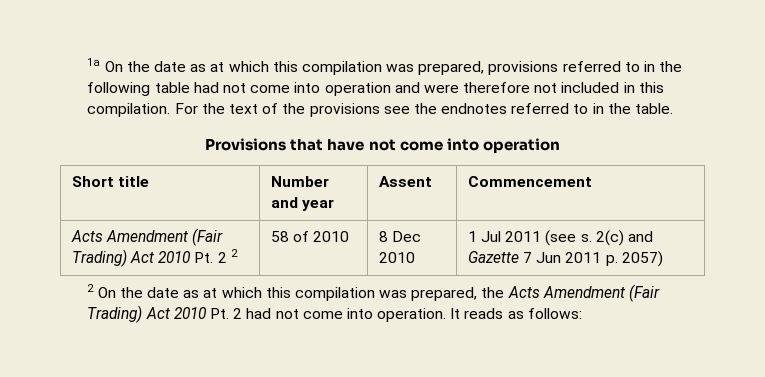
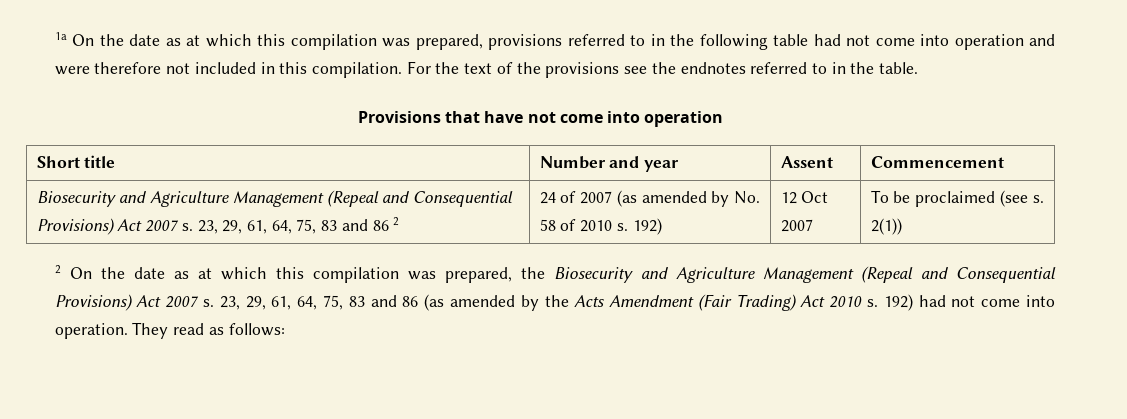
[70,228,224,246] [71,249,238,267] [270,231,350,242] [378,231,421,242] [378,252,415,263] [467,230,653,246] [467,251,663,267] Acts Amendment (Fair Trading) Act 2010 Pt. 2 2 | 58 of 2010 | 8 Dec 2010 | 1 Jul 2011 (see s. 2(c) and Gazette 7 Jun 2011 p. 2057) -> [36,190,513,207] [36,217,400,235] [539,190,760,207] [539,218,662,235] [780,191,829,204] [780,219,813,232] [870,190,1044,207] [870,218,902,235] Biosecurity and Agriculture Management (Repeal and Consequential Provisions) Act 2007 s. 23, 29, 61, 64, 75, 83 and 86 2 | 24 of 2007 (as amended by No. 58 of 2010 s. 192) | 12 Oct 2007 | To be proclaimed (see s. 2(1))
[507,284,661,302] [87,305,243,323] Acts Amendment (Fair Trading) Act 2010 Pt. 2 -> [553,266,1056,283] [54,294,913,311] Biosecurity and Agriculture Management (Repeal and Consequential Provisions) Act 2007 s. 23, 29, 61, 64, 75, 83 and 86 (as amended by the Acts Amendment (Fair Trading) Act 2010 s. 192)
[450,308,504,319] It reads -> [132,322,205,339] They read

